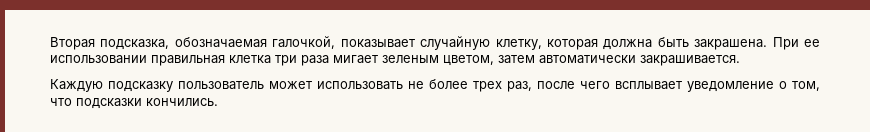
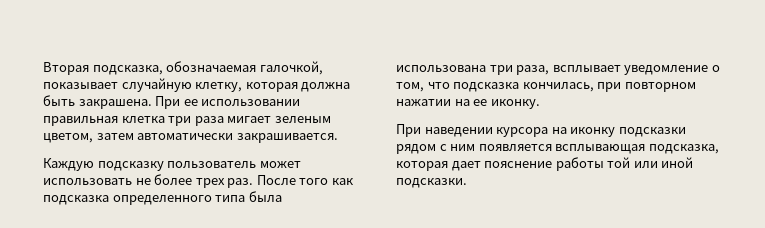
[507,81,610,92] раз, после чего -> [227,175,354,188] [43,191,282,205] [396,65,550,75] раз. После того как подсказка определенного типа была использована три раза,
[76,98,218,109] подсказки кончились. -> [453,82,696,92] [396,99,540,109] [396,124,686,137] [396,144,719,154] [396,157,694,171] [396,178,467,188] подсказка кончилась, при повторном нажатии на ее иконку. // При наведении курсора на иконку подсказки рядом с ним появляется всплывающая подсказка, которая дает пояснение работы той или иной подсказки.

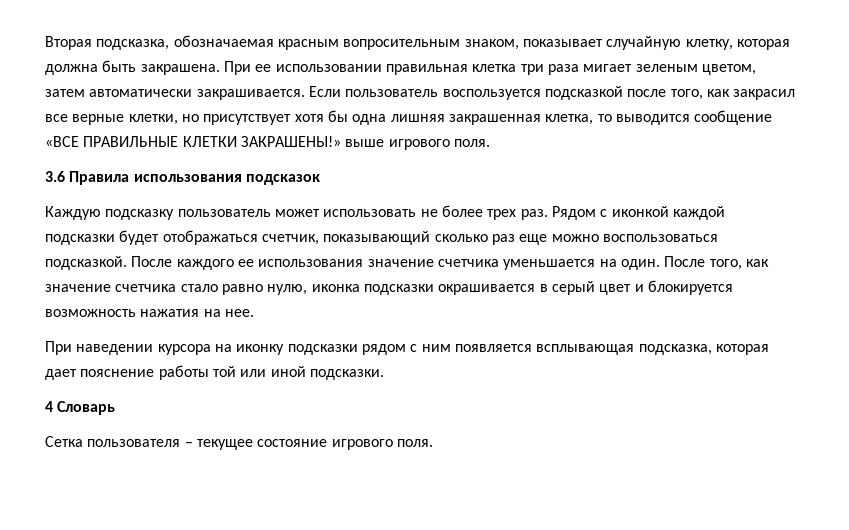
[259,61,323,75] галочкой, -> [277,39,519,50] красным вопросительным знаком,
(338, 138) none -> [308,86,796,100] [45,110,773,125] [45,136,490,150] [45,171,320,185] Если пользователь воспользуется подсказкой после того, как закрасил все верные клетки, но присутствует хотя бы одна лишняя закрашенная клетка, то выводится сообщение «ВСЕ ПРАВИЛЬНЫЕ КЛЕТКИ ЗАКРАШЕНЫ!» выше игрового поля. // 3.6 Правила использования подсказок
[256,175,354,185] [43,191,282,205] [396,65,720,75] [396,82,696,92] [396,99,540,109] После того как подсказка определенного типа была использована три раза, всплывает уведомление о том, что подсказка кончилась, при повторном нажатии на ее иконку. -> [551,206,725,220] [45,230,718,245] [45,256,769,270] [45,280,733,295] [45,309,254,317] Рядом с иконкой каждой подсказки будет отображаться счетчик, показывающий сколько раз еще можно воспользоваться подсказкой. После каждого ее использования значение счетчика уменьшается на один. После того, как значение счетчика стало равно нулю, иконка подсказки окрашивается в серый цвет и блокируется возможность нажатия на нее.
(467, 183) none -> [45,401,116,415] [45,436,433,450] // 4 Словарь // Сетка пользователя – текущее состояние игрового поля.

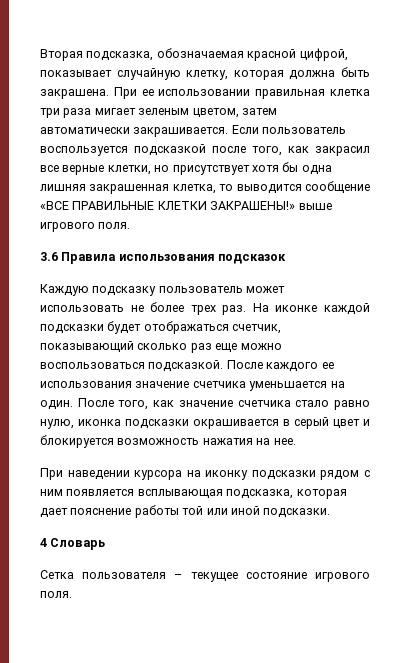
[277,39,519,50] красным вопросительным знаком, -> [247,48,348,61] красной цифрой,
[551,206,669,220] Рядом с иконкой -> [252,303,318,312] На иконке

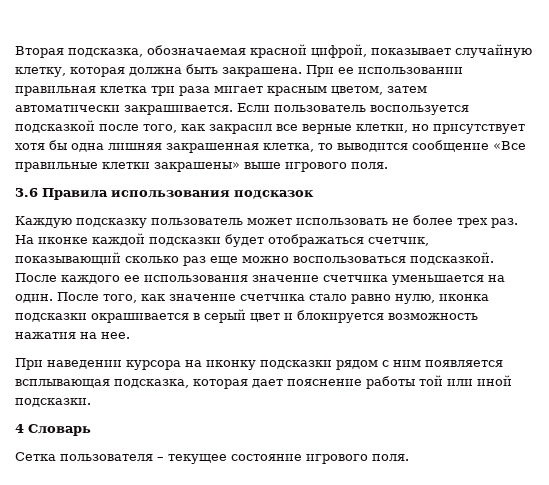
[138,108,190,115] зеленым -> [267,86,327,96] красным
[40,201,296,210] «ВСЕ ПРАВИЛЬНЫЕ КЛЕТКИ ЗАКРАШЕНЫ!» -> [493,141,526,150] [15,162,240,172] «Все правильные клетки закрашены»

